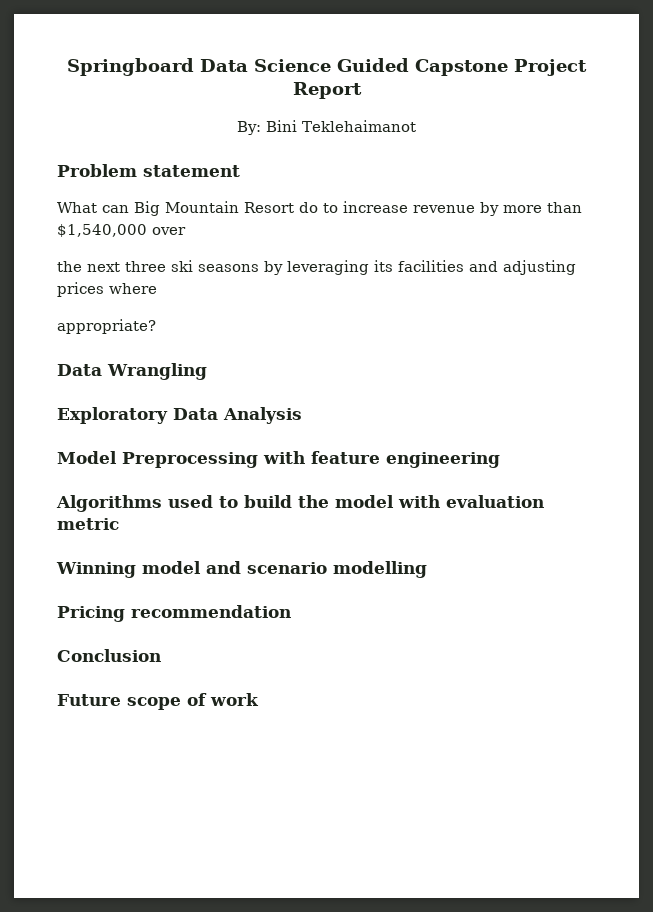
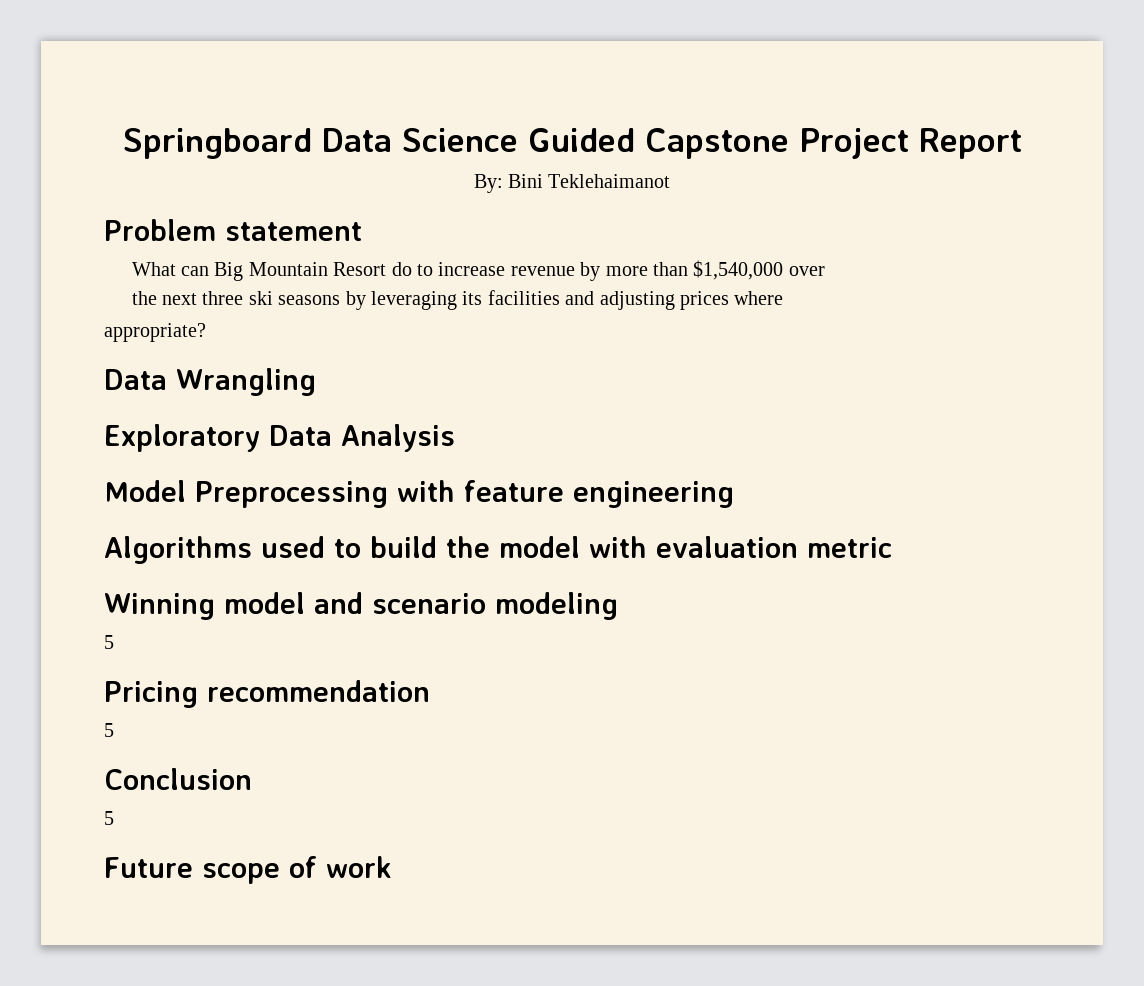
[333,561,427,578] modelling -> [495,592,618,620] [104,635,114,649] modeling // 5
(291, 611) none -> [104,723,114,737] // 5
(161, 655) none -> [104,811,114,825] // 5

